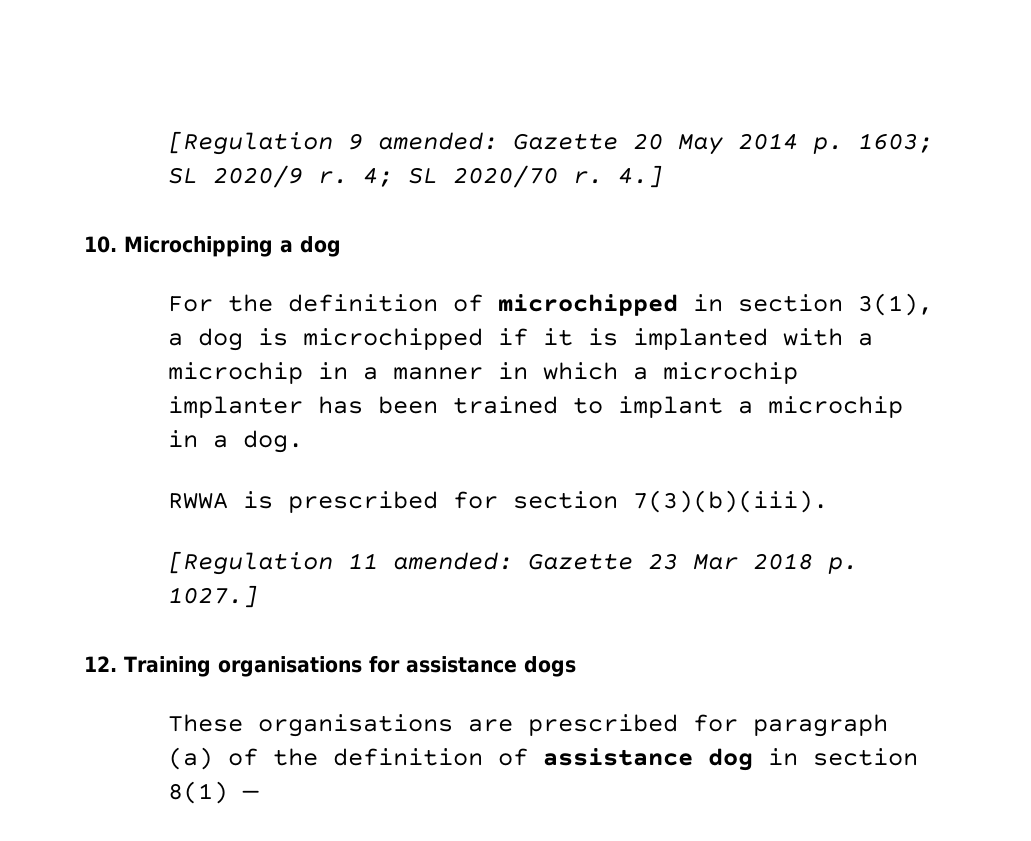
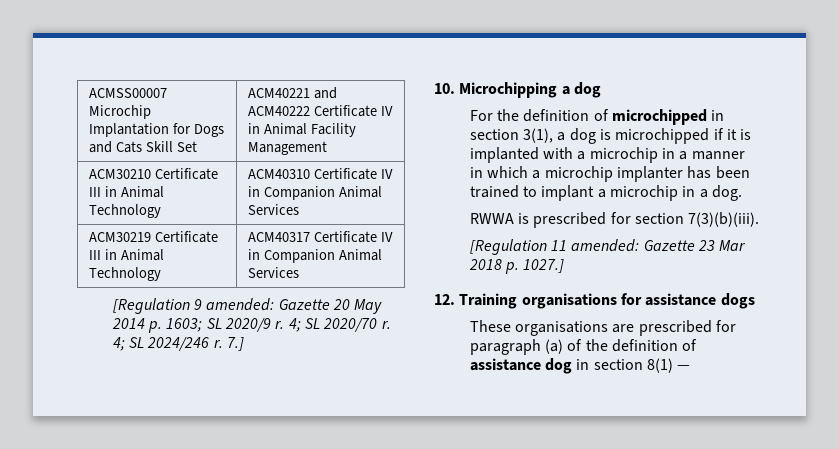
(168, 143) none -> [89,88,168,98] [89,105,152,119] [89,123,225,137] [89,141,198,153] [248,87,338,99] [248,105,394,117] [248,123,357,137] [248,141,328,155] [89,168,219,180] [89,186,165,198] [89,204,162,218] [248,168,394,180] [248,186,383,200] [248,204,300,215] [89,231,219,243] [89,249,165,261] [89,267,162,281] [248,231,394,243] [248,249,383,263] [248,267,300,278] ACMSS00007 Microchip Implantation for Dogs and Cats Skill Set | ACM40221 and ACM40222 Certificate IV in Animal Facility Management // ACM30210 Certificate III in Animal Technology | ACM40310 Certificate IV in Companion Animal Services // ACM30219 Certificate III in Animal Technology | ACM40317 Certificate IV in Companion Animal Services //
[618,165,664,188] 4.] -> [112,337,245,351] 4; SL 2024/246 r. 7.]

